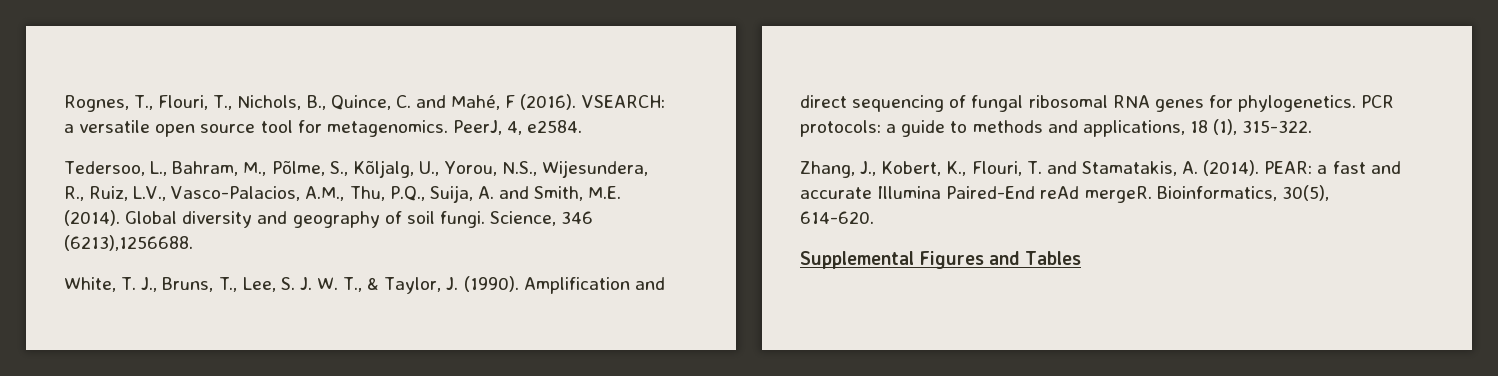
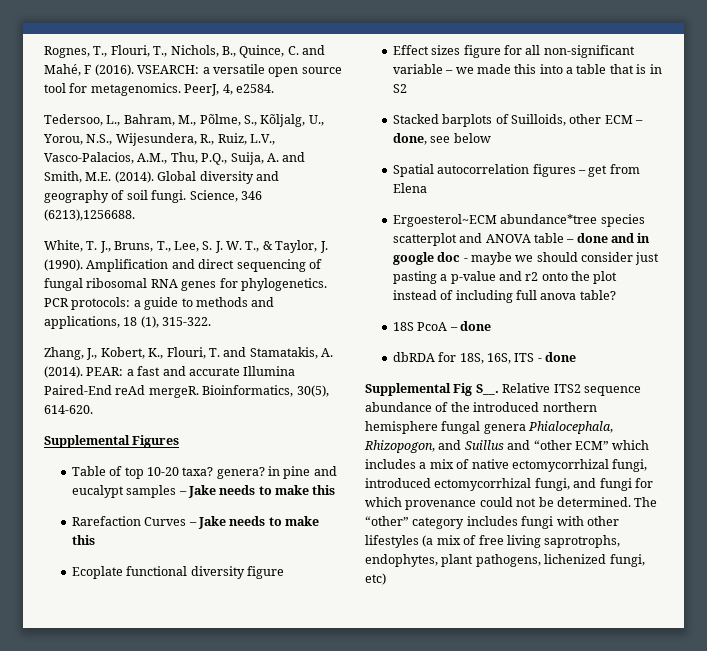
[989,251,1082,265] and Tables -> [71,466,337,479] [71,485,336,498] [71,516,320,529] [71,535,95,545] [71,566,284,579] [392,45,635,58] [392,64,662,74] [392,84,407,93] [392,114,644,127] [392,133,491,145] [392,164,640,177] [392,183,427,193] [392,214,645,227] [392,233,651,246] [392,252,660,265] [392,271,618,284] [392,290,616,303] [392,321,491,331] [392,352,577,364] [365,383,641,396] [365,402,597,412] [365,421,614,434] [364,440,650,453] [365,459,648,472] [365,478,653,491] [365,497,658,510] [365,516,619,529] [365,535,621,548] [365,554,645,567] [365,573,386,585] // Table of top 10-20 taxa? genera? in pine and eucalypt samples – Jake needs to make this // Rarefaction Curves – Jake needs to make this // Ecoplate functional diversity figure // Effect sizes figure for all non-significant variable – we made this into a table that is in S2 // Stacked barplots of Suilloids, other ECM – done, see below // Spatial autocorrelation figures – get from Elena // Ergoesterol~ECM abundance*tree species scatterplot and ANOVA table – done and in google doc - maybe we should consider just pasting a p-value and r2 onto the plot instead of including full anova table? // 18S PcoA – done // dbRDA for 18S, 16S, ITS - done // Supplemental Fig S__. Relative ITS2 sequence abundance of the introduced northern hemisphere fungal genera Phialocephala, Rhizopogon, and Suillus and “other ECM” which includes a mix of native ectomycorrhizal fungi, introduced ectomycorrhizal fungi, and fungi for which provenance could not be determined. The “other” category includes fungi with other lifestyles (a mix of free living saprotrophs, endophytes, plant pathogens, lichenized fungi, etc)

